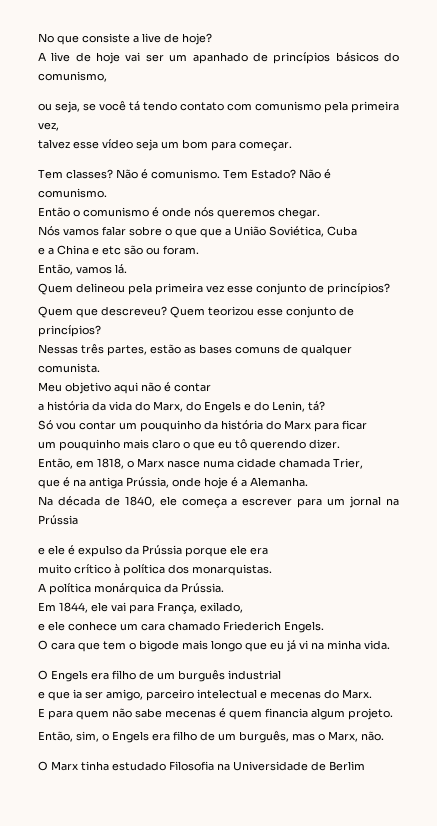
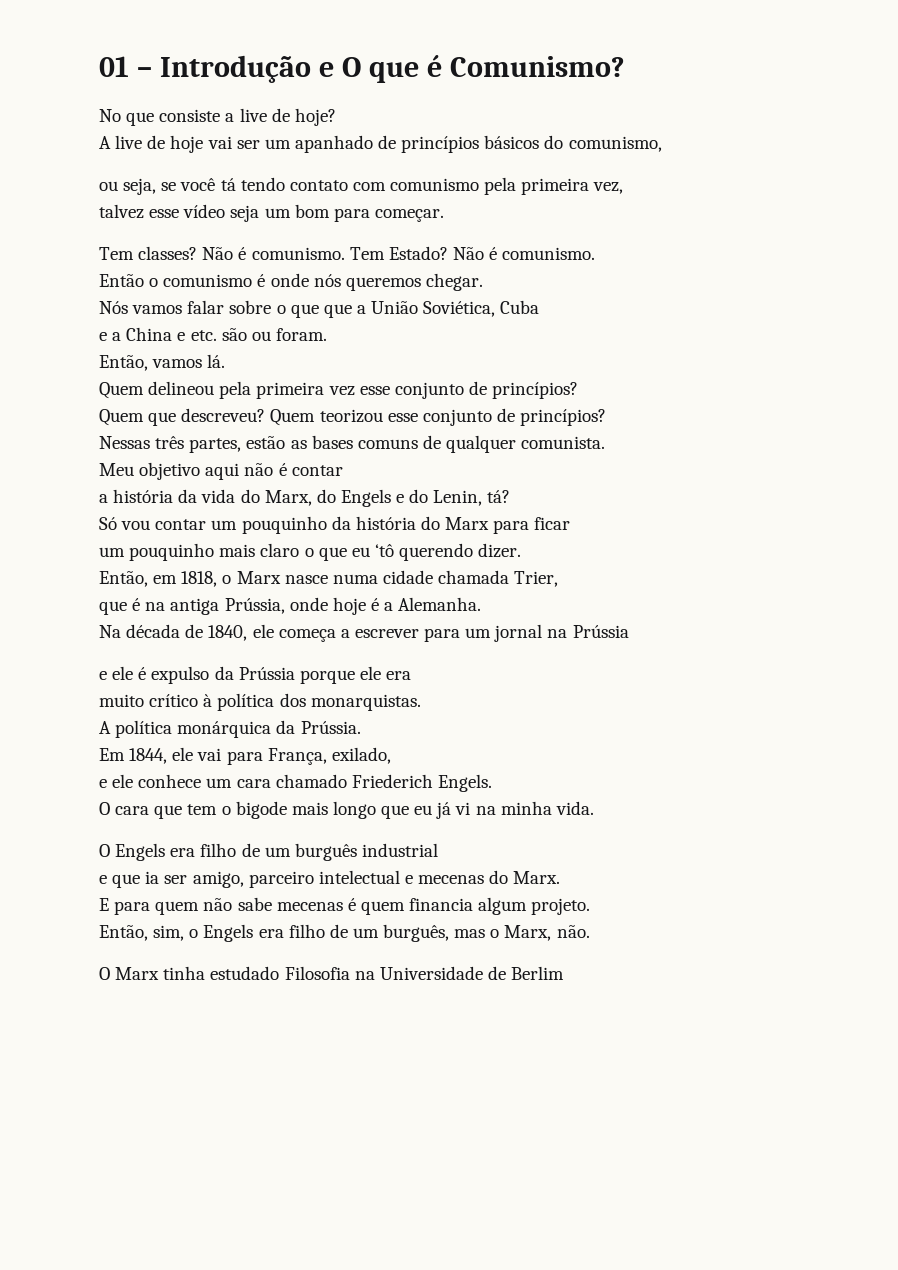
(38, 38) none -> [99,55,625,83] 01 – Introdução e O que é Comunismo? //
[102,246,121,255] etc -> [190,330,217,341] etc.
[235,439,247,449] tô -> [374,544,394,557] ‘tô

